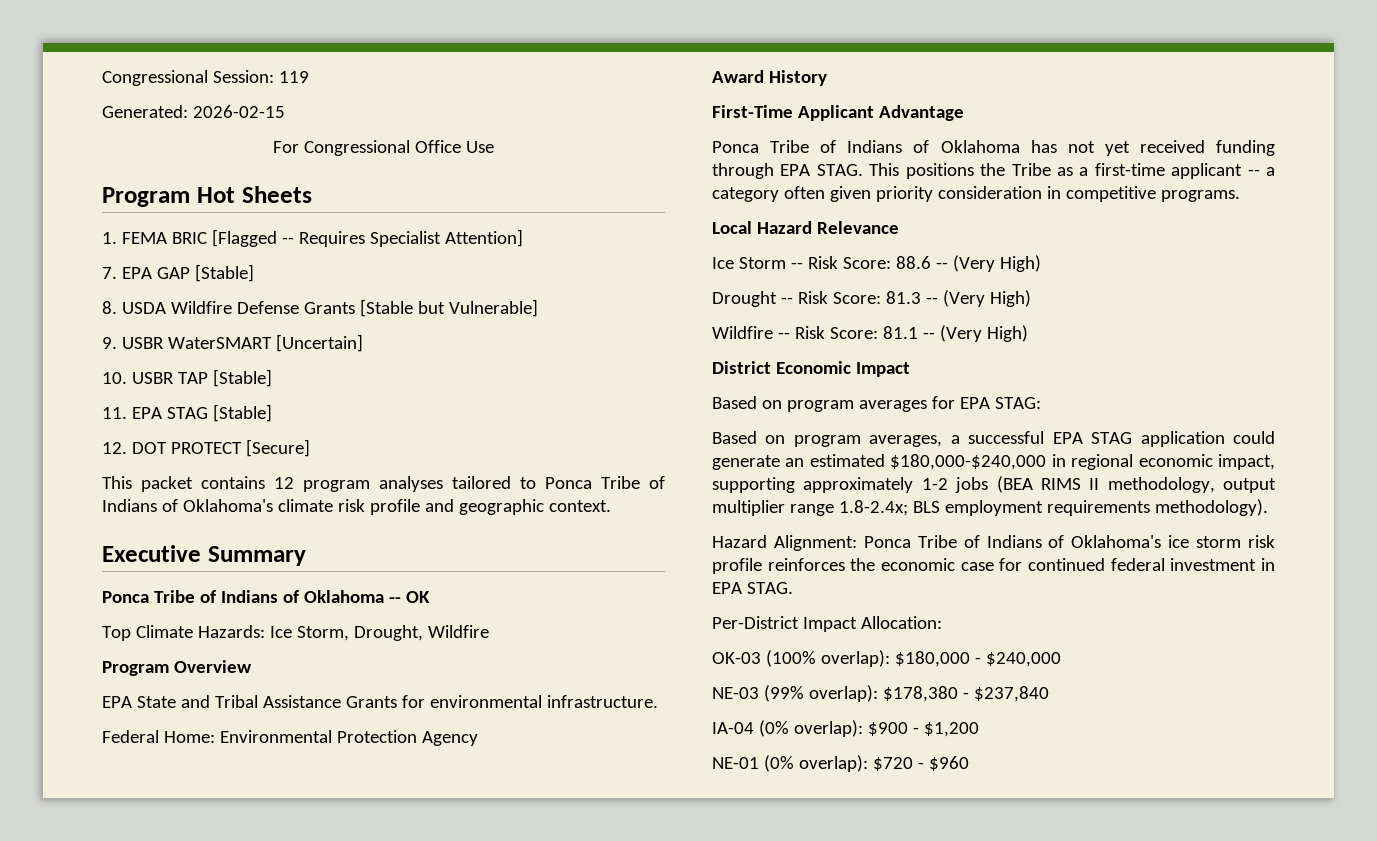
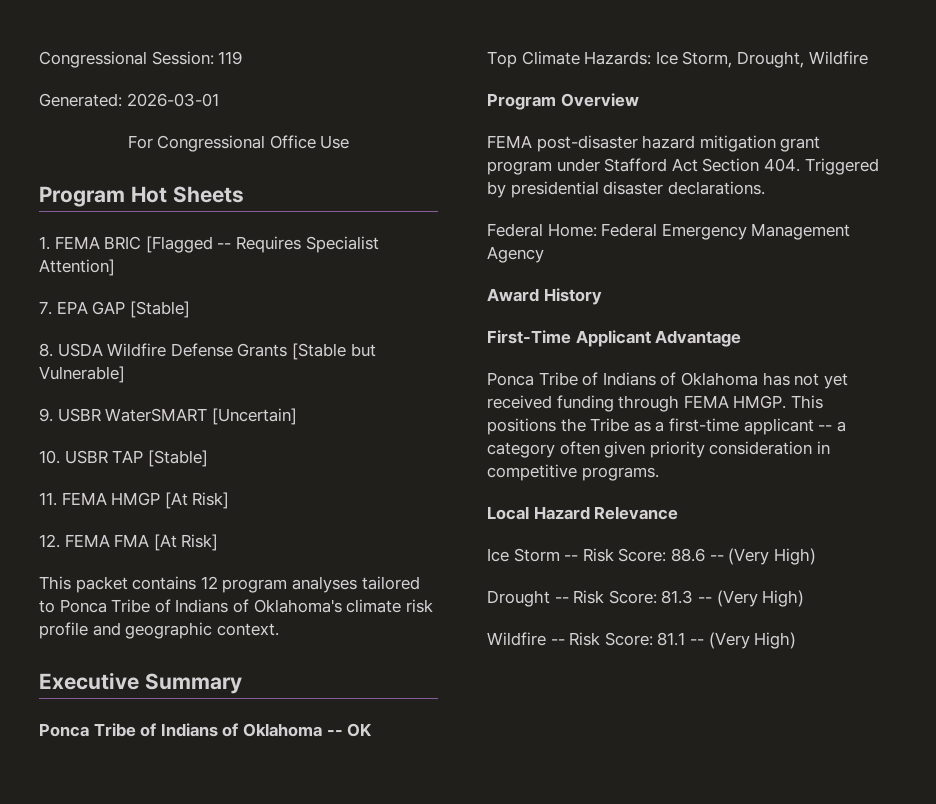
[192,105,285,118] 2026-02-15 -> [126,93,219,107] 2026-03-01
[131,404,272,422] [102,439,310,457] EPA STAG [Stable] // 12. DOT PROTECT [Secure] -> [61,492,230,509] [39,534,219,551] FEMA HMGP [At Risk] // 12. FEMA FMA [At Risk]
[102,695,658,708] EPA State and Tribal Assistance Grants for environmental infrastructure. -> [487,135,821,152] [487,158,879,175] [487,181,765,198] FEMA post-disaster hazard mitigation grant program under Stafford Act Section 404. Triggered by presidential disaster declarations.
[219,730,417,743] Environmental Protection -> [601,223,851,240] Federal Emergency Management
[780,164,863,176] EPA STAG. -> [683,395,787,409] FEMA HMGP.
[712,361,910,377] [712,396,1041,412] [712,431,1275,447] [712,454,1275,470] [712,476,1276,493] [712,499,1268,516] [712,535,1275,551] [712,558,1275,574] [712,582,793,594] [712,616,942,632] [712,650,1061,667] [712,685,1049,702] [712,720,979,737] [712,755,969,772] // District Economic Impact // Based on program averages for EPA STAG: // Based on program averages, a successful EPA STAG application could generate an estimated $180,000-$240,000 in regional economic impact, supporting approximately 1-2 jobs (BEA RIMS II methodology, output multiplier range 1.8-2.4x; BLS employment requirements methodology). // Hazard Alignment: Ponca Tribe of Indians of Oklahoma's ice storm risk profile reinforces the economic case for continued federal investment in EPA STAG. // Per-District Impact Allocation: // OK-03 (100% overlap): $180,000 - $240,000 // NE-03 (99% overlap): $178,380 - $237,840 // IA-04 (0% overlap): $900 - $1,200 // NE-01 (0% overlap): $720 - $960 -> (797, 640) none

